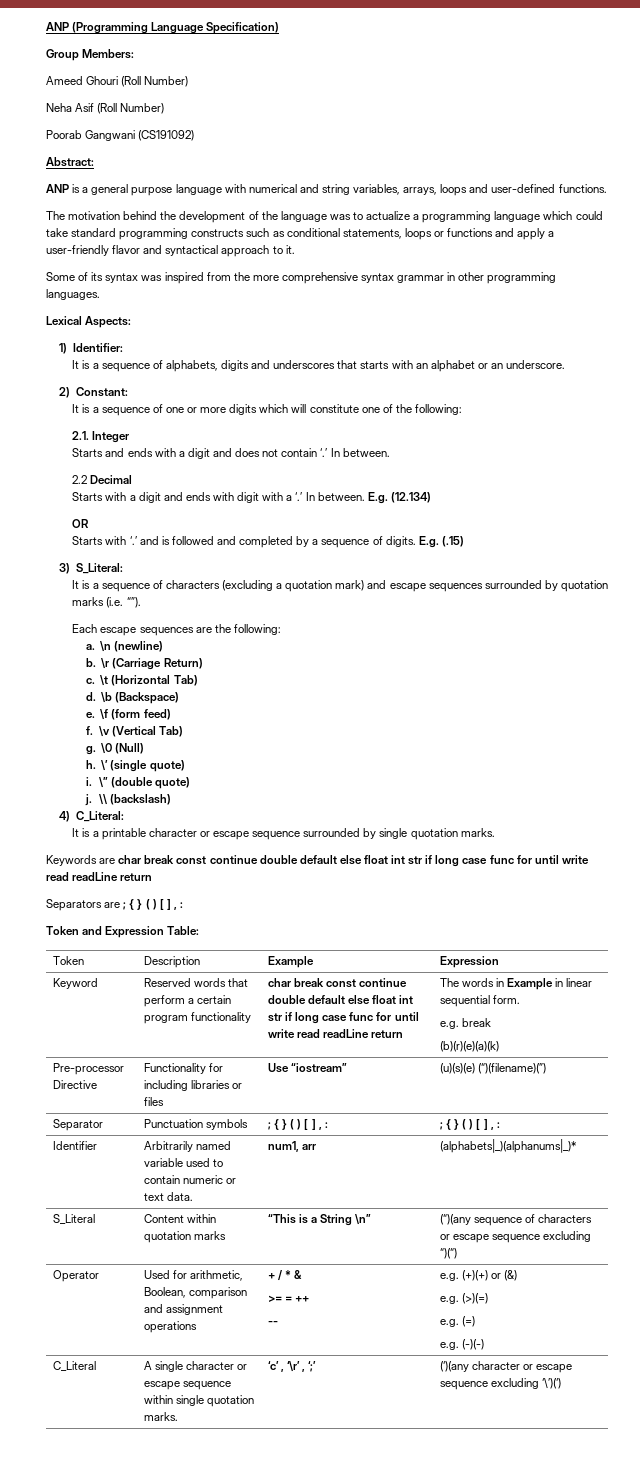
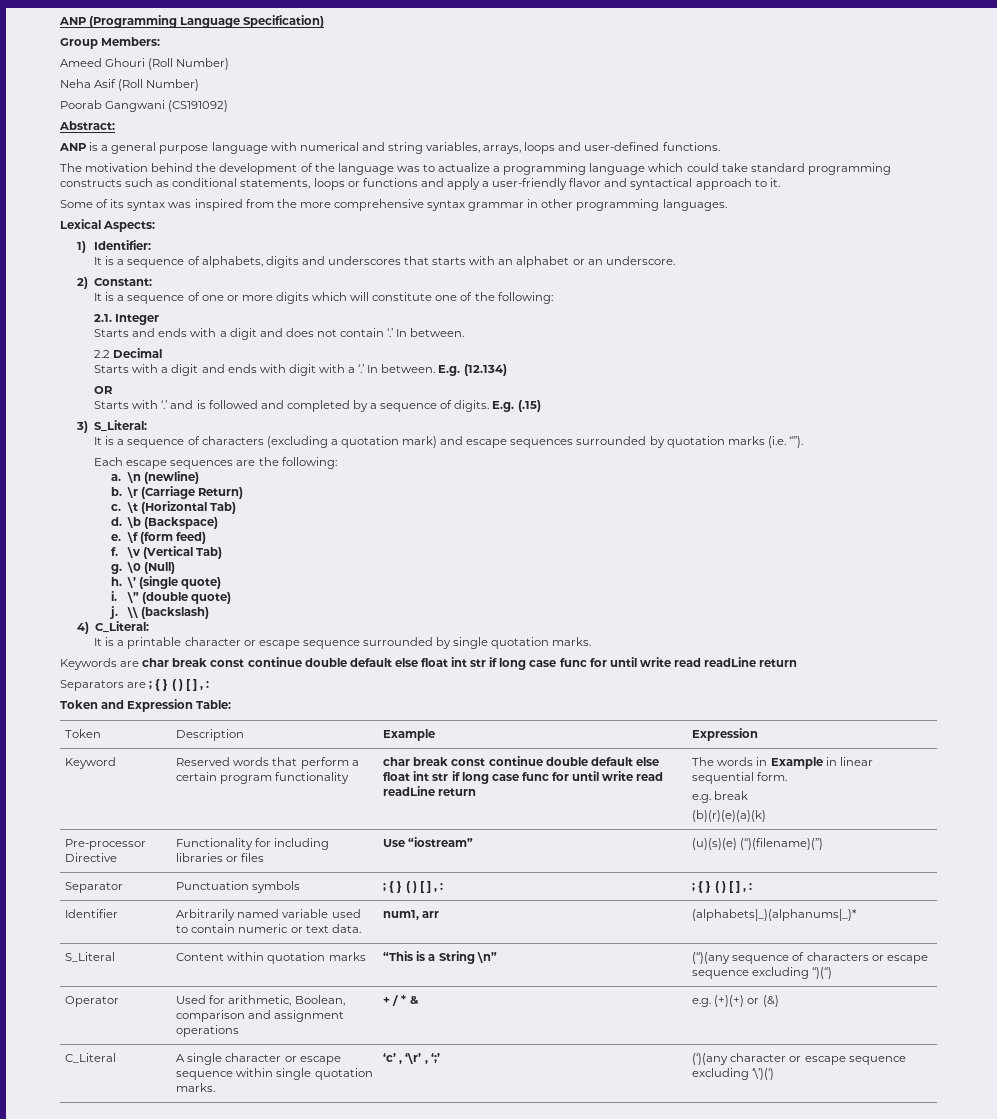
[267,1295,310,1302] [267,1321,278,1325] // >= = ++ // -- -> (419, 1000) none
[439,1293,489,1304] [439,1316,476,1327] [439,1339,485,1350] // e.g. (>)(=) // e.g. (=) // e.g. (-)(-) -> (779, 1001) none

